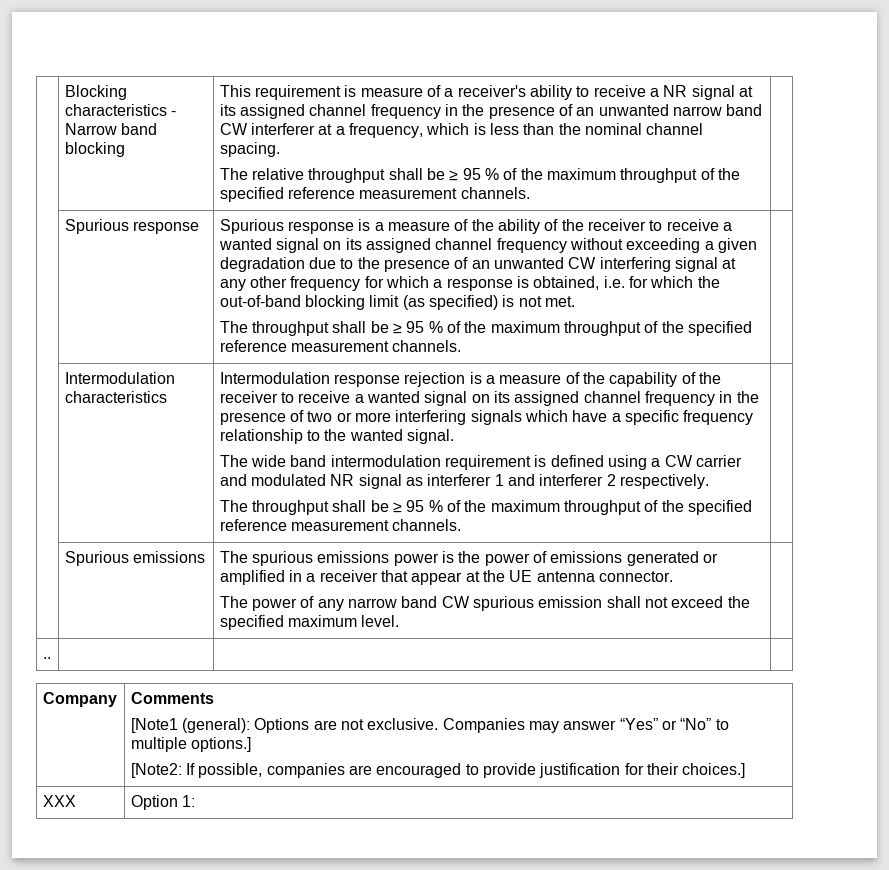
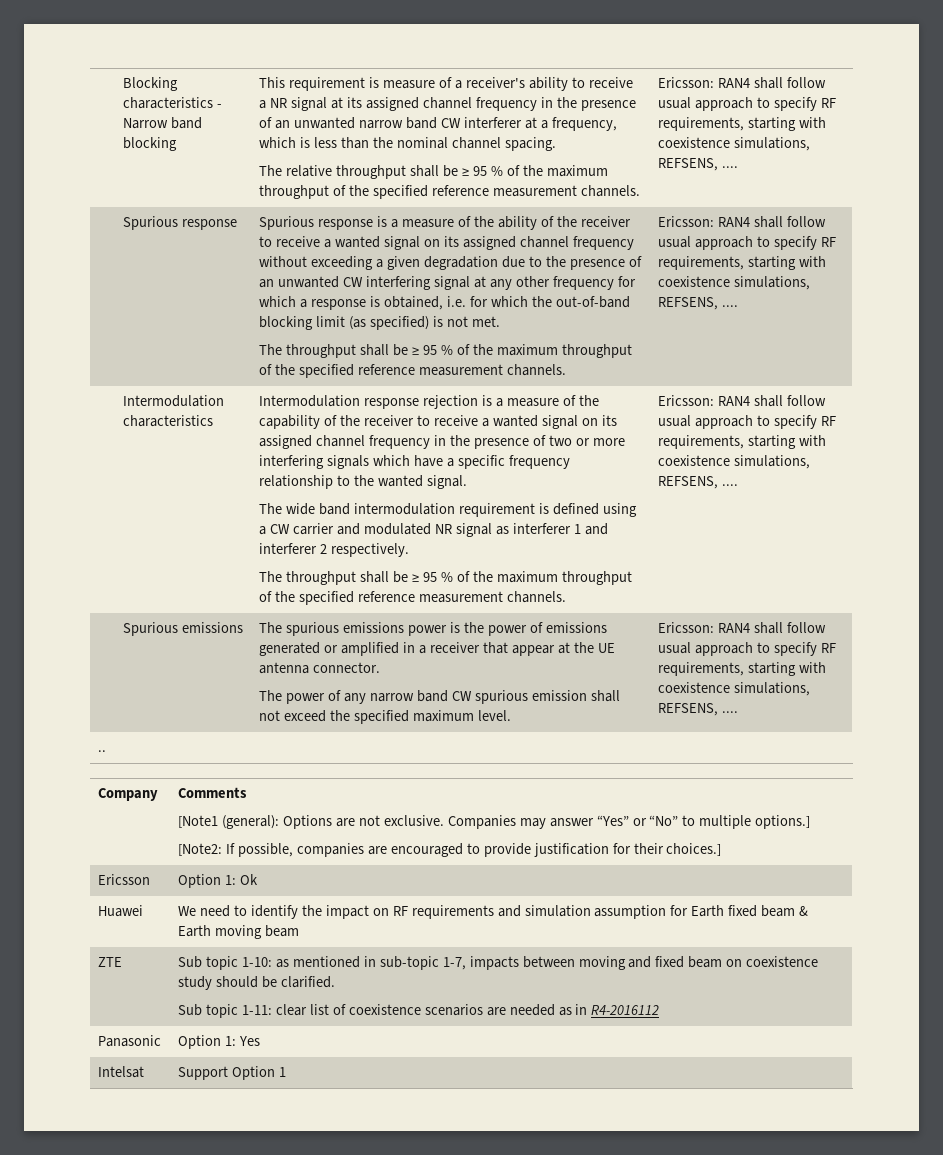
(530, 193) none -> [658,77,827,89] [658,97,837,111] [658,117,827,131] [658,137,811,151] [658,158,739,171] Ericsson: RAN4 shall follow usual approach to specify RF requirements, starting with coexistence simulations, REFSENS, ....
(462, 346) none -> [658,216,827,228] [658,236,837,250] [658,256,827,270] [658,276,811,290] [658,297,739,310] Ericsson: RAN4 shall follow usual approach to specify RF requirements, starting with coexistence simulations, REFSENS, ....
(462, 525) none -> [658,395,827,407] [658,415,837,429] [658,435,827,449] [658,455,811,469] [658,476,739,489] Ericsson: RAN4 shall follow usual approach to specify RF requirements, starting with coexistence simulations, REFSENS, ....
(400, 621) none -> [658,622,827,634] [658,642,837,656] [658,662,827,676] [658,682,811,696] [658,703,739,716] Ericsson: RAN4 shall follow usual approach to specify RF requirements, starting with coexistence simulations, REFSENS, ....
[42,795,76,807] [130,795,196,810] XXX | Option 1: -> [98,874,151,885] [178,874,259,888] [98,905,144,917] [178,905,809,919] [178,925,300,939] [98,957,123,967] [178,956,819,970] [178,976,336,990] [178,1004,660,1018] [98,1035,162,1047] [178,1035,261,1049] [98,1066,145,1078] [178,1066,287,1080] Ericsson | Option 1: Ok // Huawei | We need to identify the impact on RF requirements and simulation assumption for Earth fixed beam & Earth moving beam // ZTE | Sub topic 1-10: as mentioned in sub-topic 1-7, impacts between moving and fixed beam on coexistence study should be clarified. // Sub topic 1-11: clear list of coexistence scenarios are needed as in R4-2016112 // Panasonic | Option 1: Yes // Intelsat | Support Option 1

